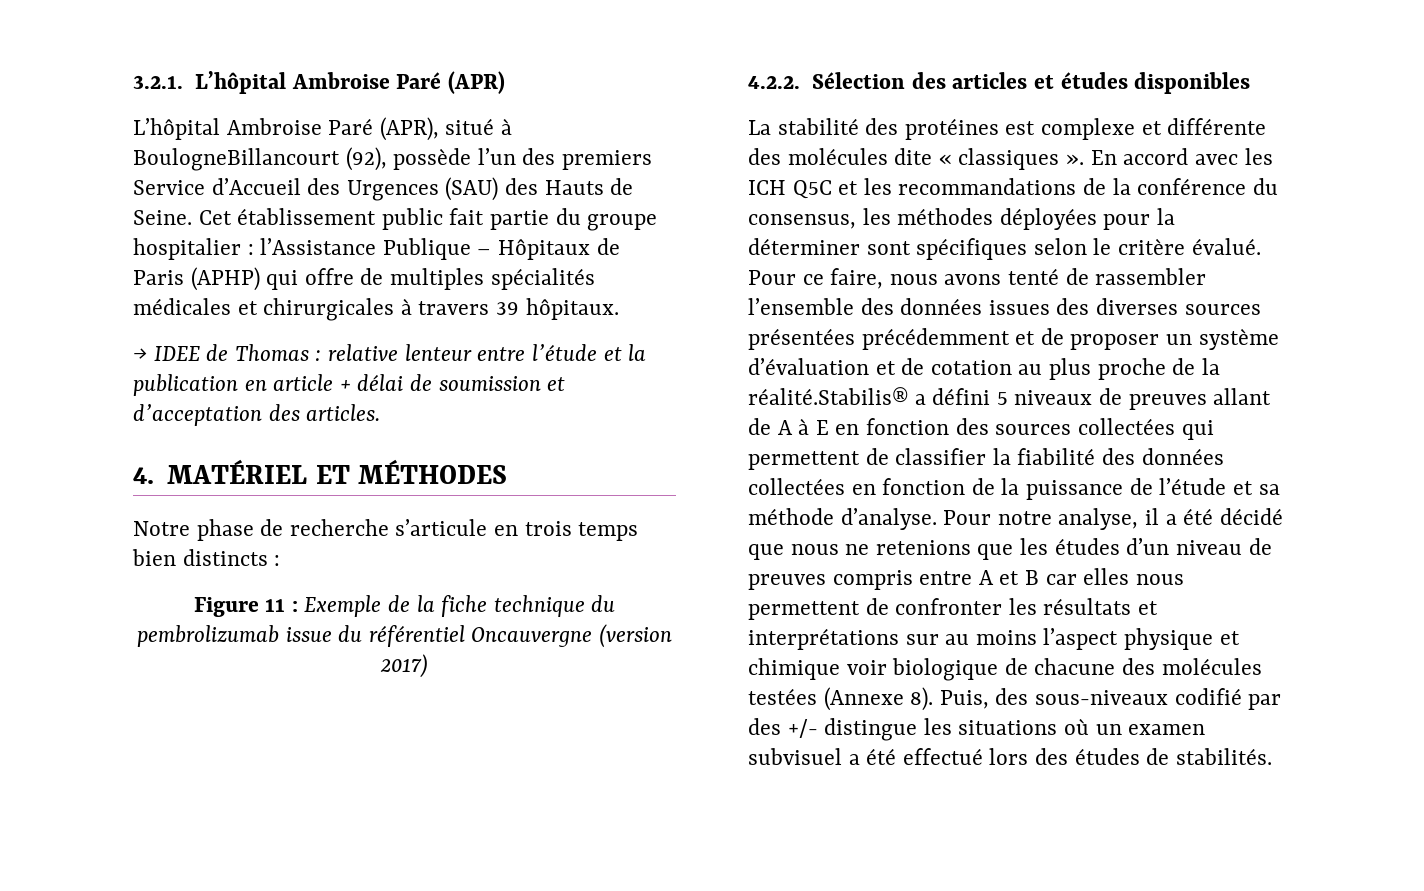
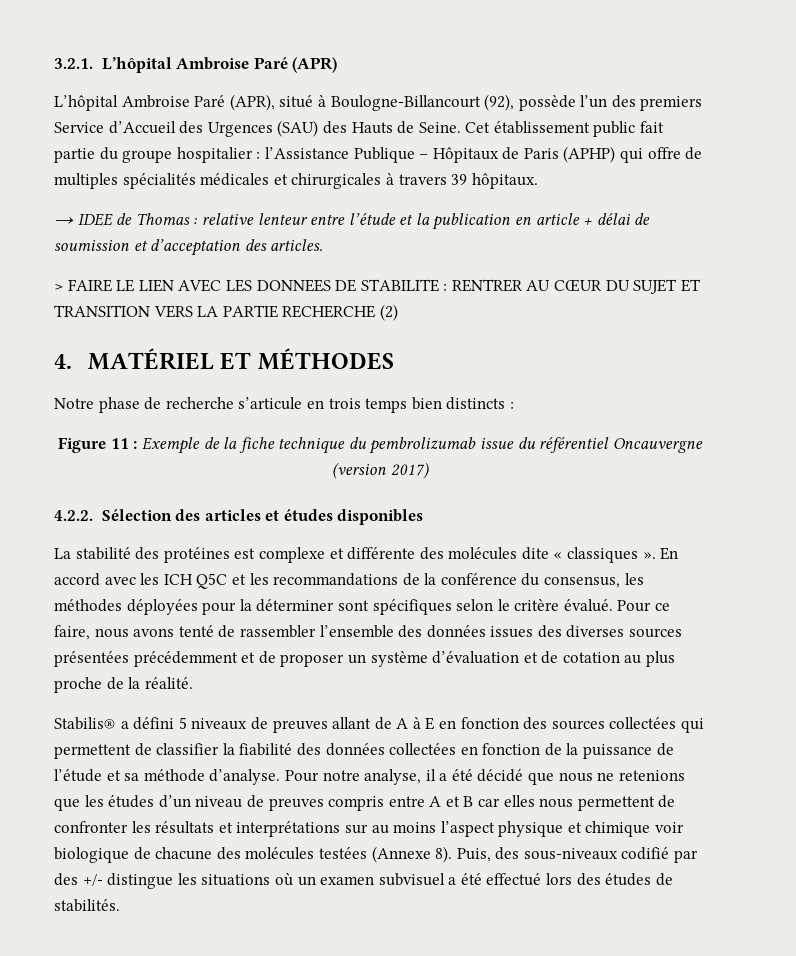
[133,148,340,171] BoulogneBillancourt -> [330,95,481,111] Boulogne-Billancourt
(381, 412) none -> [54,279,701,294] [54,304,398,321] // > FAIRE LE LIEN AVEC LES DONNEES DE STABILITE : RENTRER AU CŒUR DU SUJET ET TRANSITION VERS LA PARTIE RECHERCHE (2)
[748,387,908,405] réalité.Stabilis® -> [144,677,193,689] [54,717,116,730] réalité. // Stabilis®

